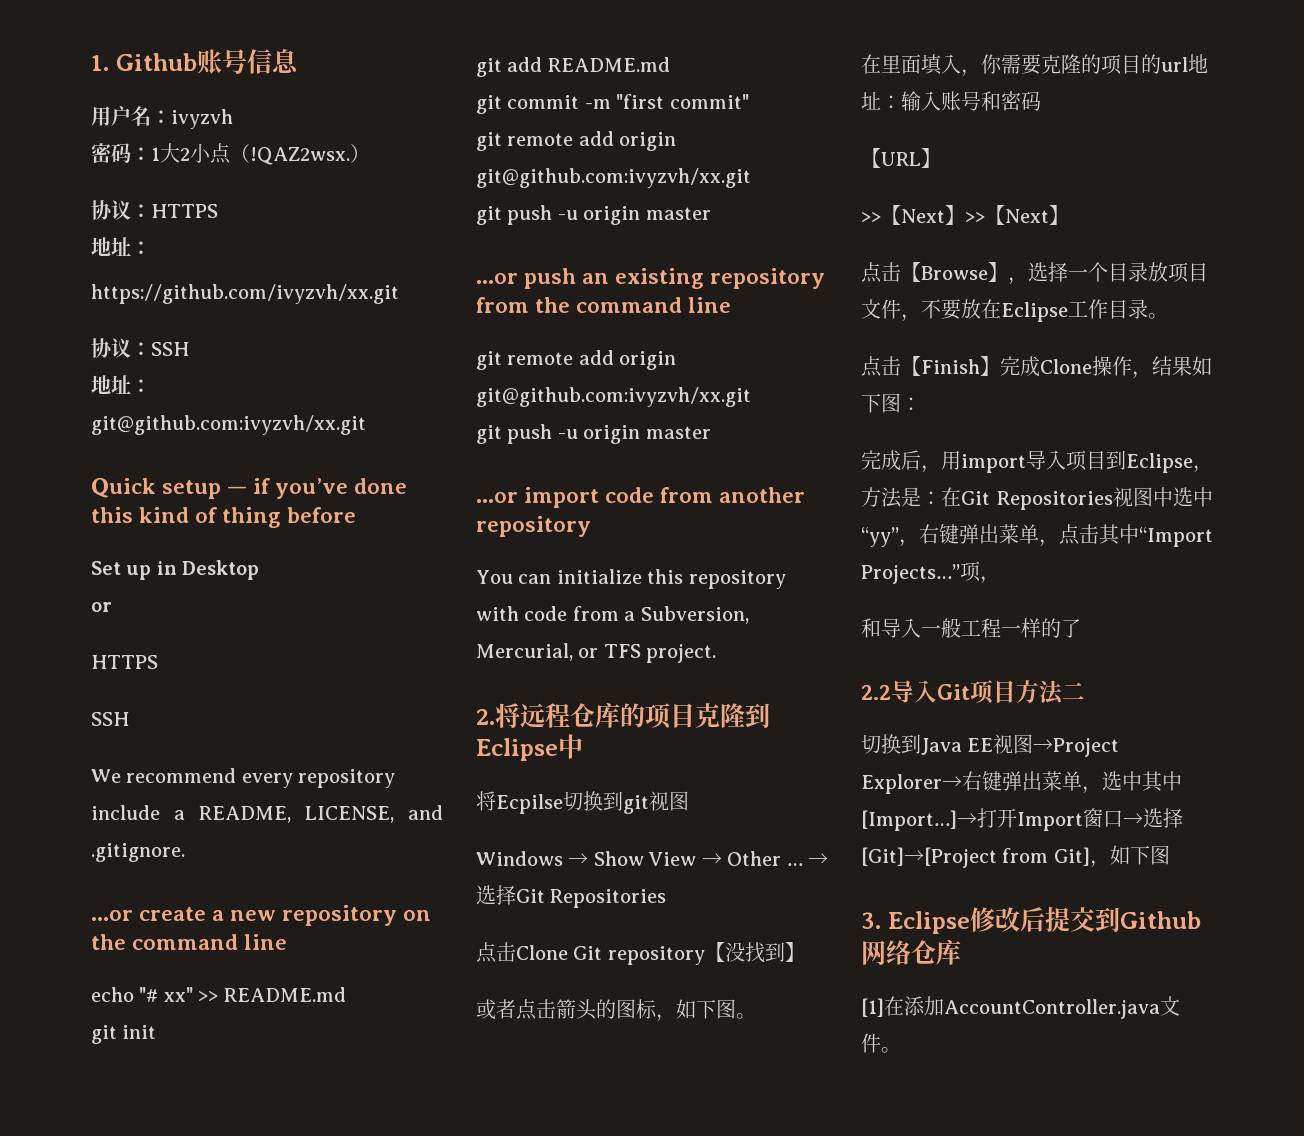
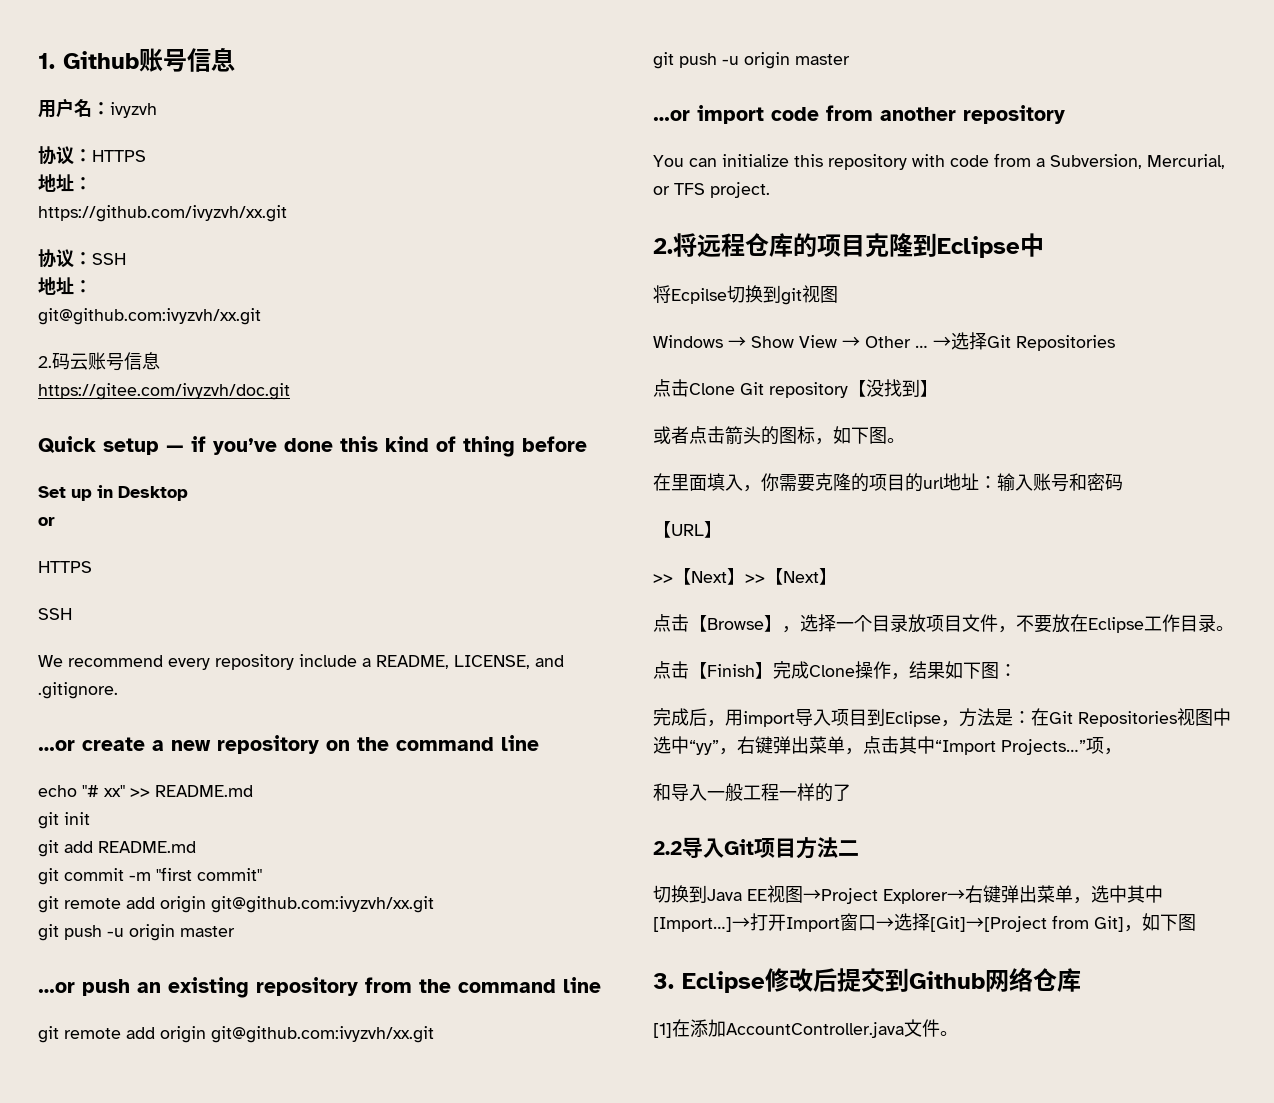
[91,143,370,165] // 密码：1大2小点（!QAZ2wsx.） -> (157, 110) none
(366, 425) none -> [38,352,160,371] [38,383,290,400] // 2.码云账号信息 // https://gitee.com/ivyzvh/doc.git

